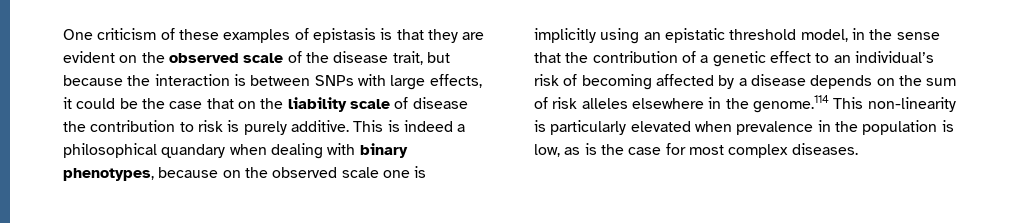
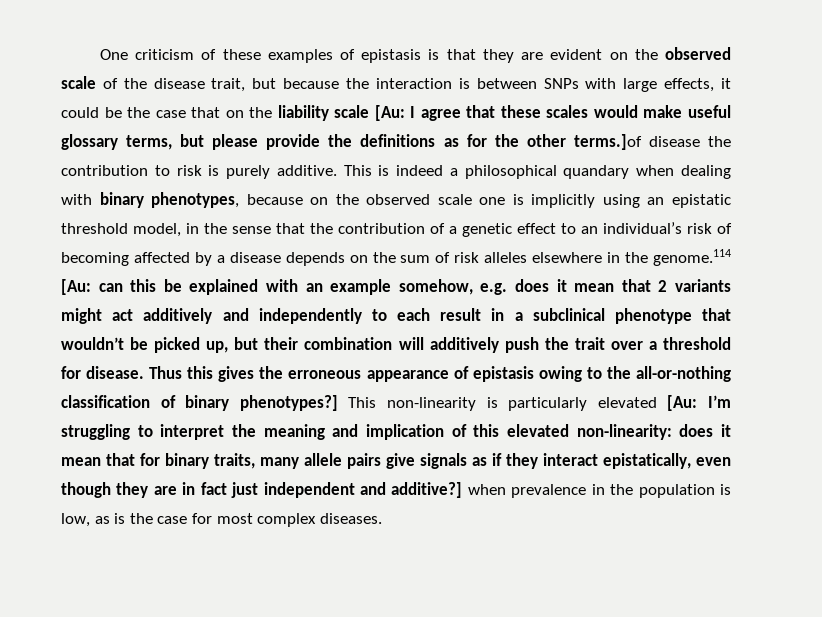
[394,97,409,109] of -> [374,105,731,121] [61,134,642,150] [Au: I agree that these scales would make useful glossary terms, but please provide the definitions as for the other terms.]of
(829, 104) none -> [61,279,732,295] [61,308,731,324] [61,337,731,353] [61,366,731,382] [61,395,338,411] [Au: can this be explained with an example somehow, e.g. does it mean that 2 variants might act additively and independently to each result in a subclinical phenotype that wouldn’t be picked up, but their combination will additively push the trait over a threshold for disease. Thus this gives the erroneous appearance of epistasis owing to the all-or-nothing classification of binary phenotypes?]
(691, 126) none -> [667,395,732,411] [61,424,731,440] [61,453,731,469] [61,482,463,498] [Au: I’m struggling to interpret the meaning and implication of this elevated non-linearity: does it mean that for binary traits, many allele pairs give signals as if they interact epistatically, even though they are in fact just independent and additive?]

